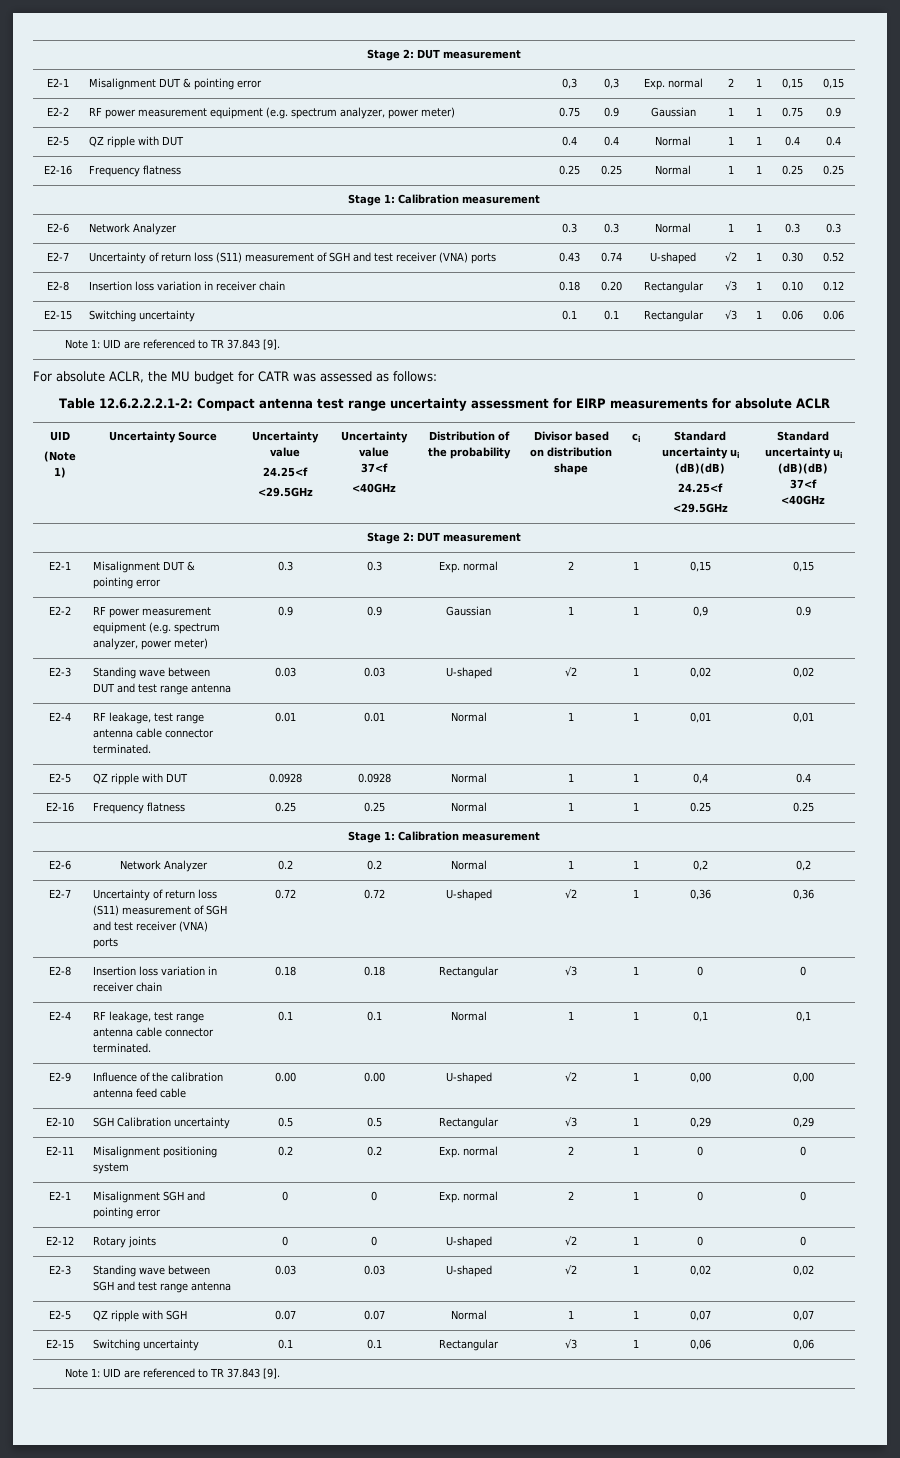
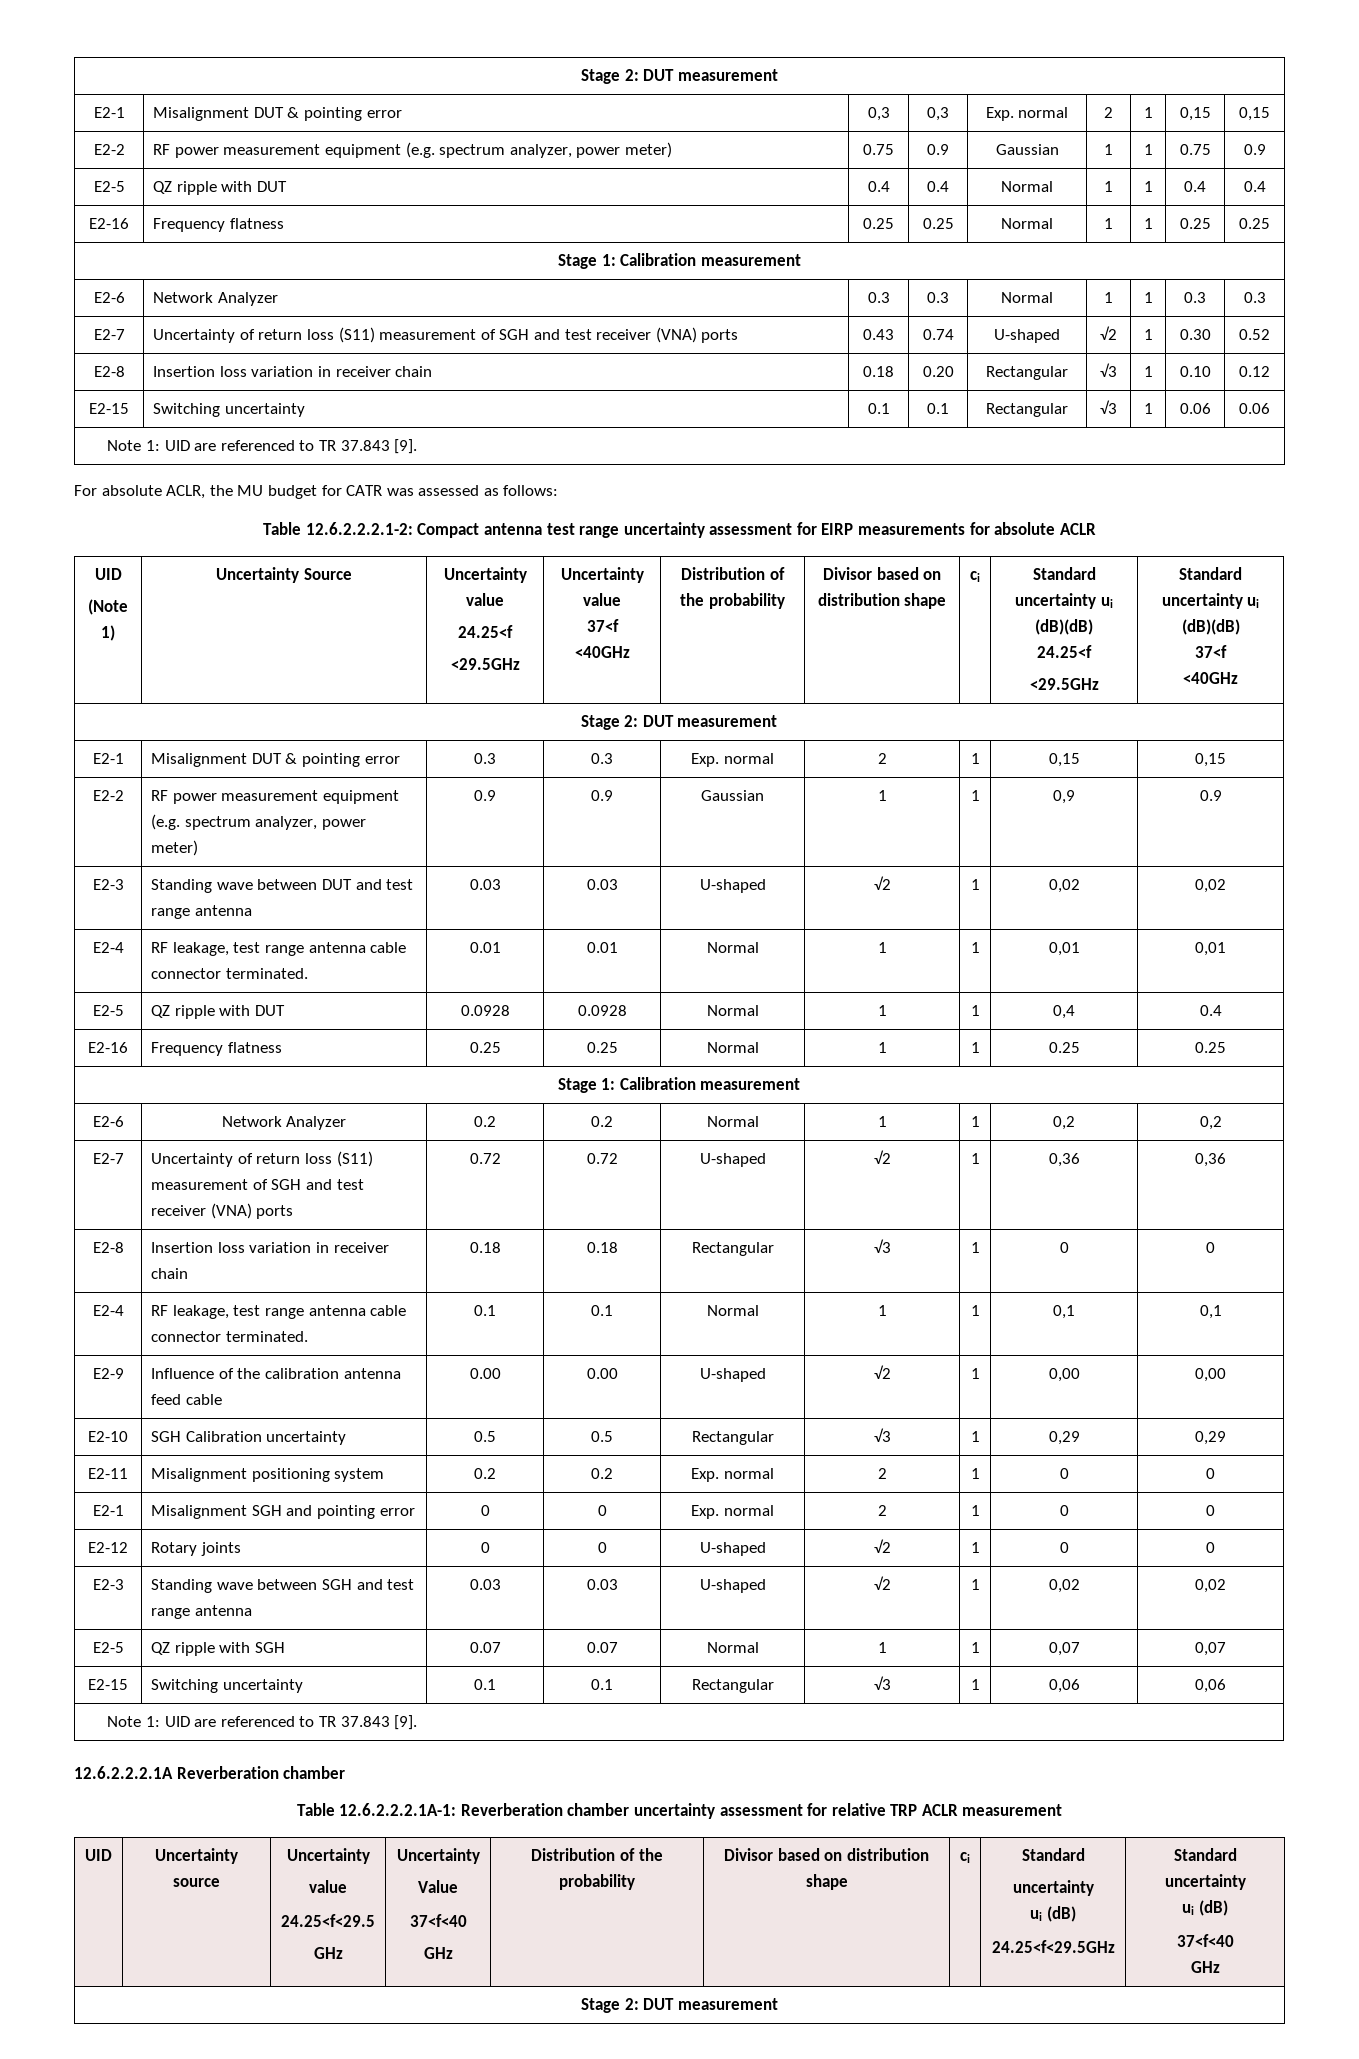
(280, 1373) none -> [74,1766,346,1779] [296,1803,1063,1819] [85,1849,112,1861] [155,1848,238,1864] [173,1878,220,1887] [286,1848,370,1864] [309,1880,347,1893] [281,1914,375,1927] [313,1947,343,1959] [396,1848,480,1864] [418,1880,458,1893] [409,1914,467,1927] [423,1947,453,1959] [531,1848,663,1861] [559,1874,635,1890] [724,1848,929,1861] [805,1874,848,1890] [960,1852,970,1863] [1021,1848,1085,1861] [1012,1880,1094,1896] [1030,1906,1076,1922] [991,1940,1115,1953] [1173,1848,1237,1861] [1164,1874,1246,1890] [1182,1900,1228,1916] [1176,1934,1234,1947] [1190,1961,1220,1973] [581,1998,778,2013] // 12.6.2.2.2.1A Reverberation chamber // Table 12.6.2.2.2.1A-1: Reverberation chamber uncertainty assessment for relative TRP ACLR measurement // UID | Uncertainty source | Uncertainty // value // 24.25<f<29.5 // GHz | Uncertainty // Value // 37<f<40 // GHz | Distribution of the probability | Divisor based on distribution shape | ci | Standard // uncertainty // ui (dB) // 24.25<f<29.5GHz | Standard uncertainty // ui (dB) // 37<f<40 // GHz // Stage 2: DUT measurement

